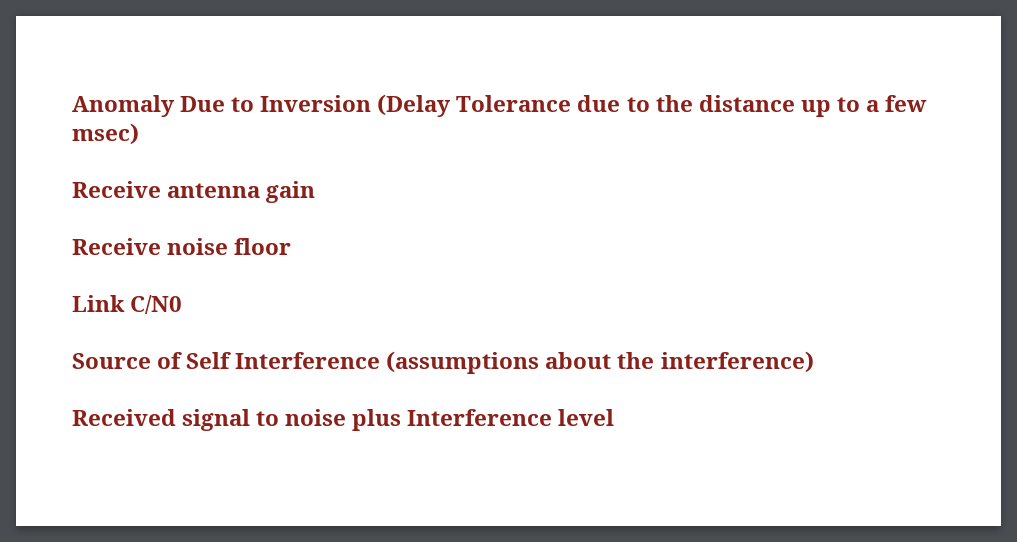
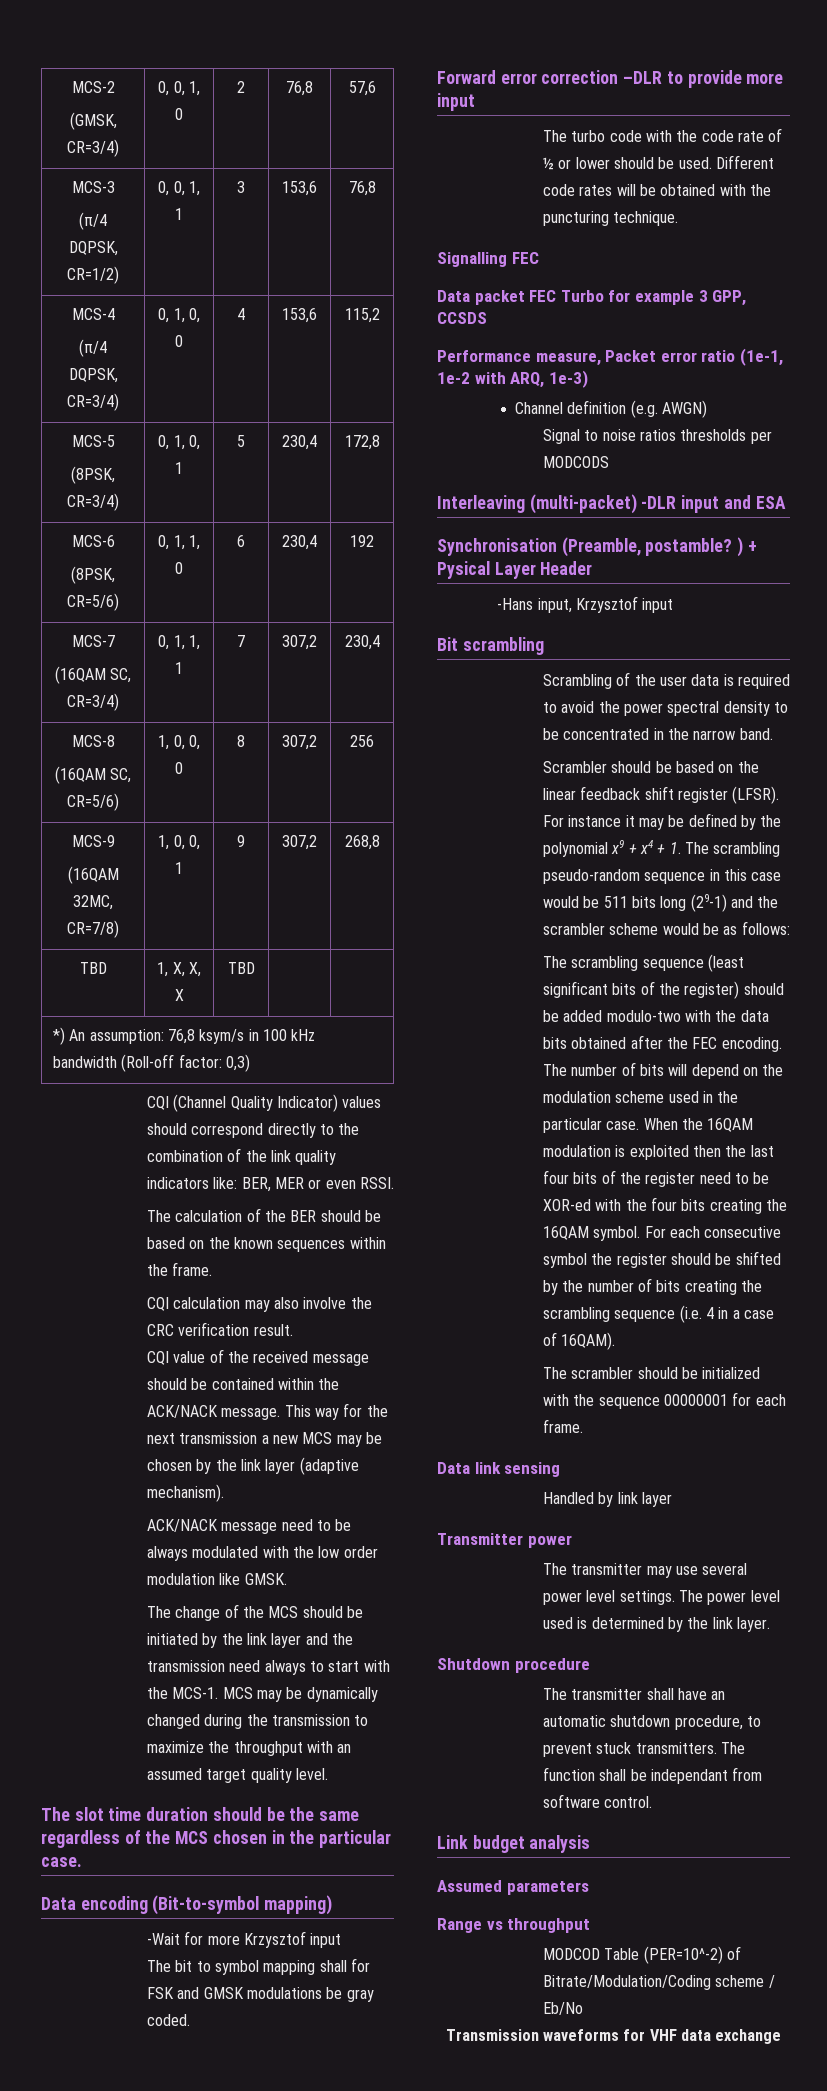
[72,94,927,117] [72,123,139,145] [72,181,316,203] [72,238,292,255] [72,295,183,314] [72,351,814,374] [72,409,615,431] Anomaly Due to Inversion (Delay Tolerance due to the distance up to a few msec) // Receive antenna gain // Receive noise floor // Link C/N0 // Source of Self Interference (assumptions about the interference) // Received signal to noise plus Interference level -> [71,81,115,93] [69,112,117,130] [67,139,119,157] [158,81,200,96] [175,108,183,120] [237,81,245,93] [286,81,313,96] [348,81,376,96] [71,181,115,193] [79,212,107,230] [68,241,118,256] [67,266,119,284] [158,181,200,196] [175,208,183,220] [237,181,245,193] [282,181,317,196] [348,181,376,196] [71,308,115,320] [79,339,107,357] [68,368,118,383] [67,393,119,411] [158,308,200,323] [175,335,183,347] [237,308,245,320] [282,308,317,323] [344,308,380,323] [71,435,115,447] [71,466,115,484] [67,493,119,511] [158,435,200,450] [175,462,183,474] [237,435,245,447] [282,435,317,450] [344,435,380,450] [71,535,115,547] [71,566,115,584] [67,593,119,611] [158,535,200,550] [175,562,183,574] [237,535,245,547] [282,535,317,550] [350,535,374,547] [71,635,115,647] [54,666,132,684] [67,693,119,711] [158,635,200,650] [175,662,183,674] [237,635,245,647] [282,635,317,650] [344,635,380,650] [71,735,115,747] [54,766,132,784] [67,793,119,811] [158,735,200,750] [175,762,183,774] [237,735,245,747] [282,735,317,750] [350,735,374,747] [71,835,115,847] [67,866,119,884] [73,895,113,910] [67,920,119,938] [158,835,200,850] [175,862,183,874] [237,835,245,847] [282,835,317,850] [344,835,380,850] [79,962,107,974] [157,962,201,977] [174,989,184,1001] [227,962,255,974] [53,1027,316,1045] [53,1054,251,1072] [146,1094,382,1112] [146,1123,360,1138] [146,1148,337,1165] [146,1177,394,1192] [146,1208,381,1222] [146,1237,386,1252] [146,1262,213,1276] [146,1297,372,1312] [146,1322,293,1336] [146,1349,369,1366] [146,1378,340,1390] [146,1403,388,1420] [146,1432,382,1447] [146,1457,359,1475] [146,1484,224,1502] [146,1519,352,1534] [146,1546,378,1561] [146,1573,287,1585] [146,1604,363,1621] [146,1633,353,1648] [146,1660,390,1675] [146,1687,378,1702] [146,1714,369,1729] [146,1741,352,1756] [146,1768,328,1783] [41,1807,360,1821] [41,1830,392,1848] [41,1857,82,1867] [41,1895,333,1915] [146,1931,342,1948] [146,1958,370,1975] [146,1987,374,2002] [146,2014,190,2026] [437,70,784,88] [437,93,475,111] [542,128,783,142] [542,155,774,170] [542,184,771,196] [542,211,679,226] [437,252,539,267] [437,290,747,306] [437,312,487,324] [437,348,783,366] [437,370,588,388] [514,400,707,418] [542,429,772,444] [542,456,609,468] [437,494,786,514] [437,537,757,557] [437,561,593,579] [497,596,674,613] [437,637,544,655] [542,672,790,689] [542,701,788,716] [542,728,773,740] [542,761,759,773] [542,786,780,804] [542,813,782,830] [542,840,781,857] [542,869,782,884] [542,894,779,912] [542,921,790,935] [542,954,744,972] [542,981,784,999] [542,1010,769,1022] [542,1035,782,1052] [542,1062,784,1079] [542,1091,739,1103] [542,1118,754,1133] [542,1145,774,1160] [542,1170,770,1187] [542,1197,787,1214] [542,1226,782,1241] [542,1251,781,1268] [542,1278,762,1295] [542,1305,774,1323] [542,1332,616,1350] [542,1367,761,1379] [542,1392,786,1409] [542,1419,583,1433] [437,1462,561,1477] [542,1492,672,1507] [437,1533,572,1548] [542,1563,748,1578] [542,1590,780,1605] [542,1617,770,1632] [437,1658,590,1673] [542,1688,726,1700] [542,1715,761,1730] [542,1742,745,1757] [542,1767,763,1784] [542,1794,653,1808] [437,1835,591,1853] [437,1880,589,1895] [437,1918,591,1933] [542,1946,741,1964] [542,1975,775,1990] [542,2002,583,2015] [445,2029,782,2044] MCS-2 // (GMSK, CR=3/4) | 0, 0, 1, 0 | 2 | 76,8 | 57,6 // MCS-3 // (π/4 DQPSK, CR=1/2) | 0, 0, 1, 1 | 3 | 153,6 | 76,8 // MCS-4 // (π/4 DQPSK, CR=3/4) | 0, 1, 0, 0 | 4 | 153,6 | 115,2 // MCS-5 // (8PSK, CR=3/4) | 0, 1, 0, 1 | 5 | 230,4 | 172,8 // MCS-6 // (8PSK, CR=5/6) | 0, 1, 1, 0 | 6 | 230,4 | 192 // MCS-7 // (16QAM SC, CR=3/4) | 0, 1, 1, 1 | 7 | 307,2 | 230,4 // MCS-8 // (16QAM SC, CR=5/6) | 1, 0, 0, 0 | 8 | 307,2 | 256 // MCS-9 // (16QAM 32MC, CR=7/8) | 1, 0, 0, 1 | 9 | 307,2 | 268,8 // TBD | 1, X, X, X | TBD | | // *) An assumption: 76,8 ksym/s in 100 kHz bandwidth (Roll-off factor: 0,3) // CQI (Channel Quality Indicator) values should correspond directly to the combination of the link quality indicators like: BER, MER or even RSSI. // The calculation of the BER should be based on the known sequences within the frame. // CQI calculation may also involve the CRC verification result. // CQI value of the received message should be contained within the ACK/NACK message. This way for the next transmission a new MCS may be chosen by the link layer (adaptive mechanism). // ACK/NACK message need to be always modulated with the low order modulation like GMSK. // The change of the MCS should be initiated by the link layer and the transmission need always to start with the MCS-1. MCS may be dynamically changed during the transmission to maximize the throughput with an assumed target quality level. // The slot time duration should be the same regardless of the MCS chosen in the particular case. // Data encoding (Bit-to-symbol mapping) // -Wait for more Krzysztof input // The bit to symbol mapping shall for FSK and GMSK modulations be gray coded. // Forward error correction –DLR to provide more input // The turbo code with the code rate of ½ or lower should be used. Different code rates will be obtained with the puncturing technique. // Signalling FEC // Data packet FEC Turbo for example 3 GPP, CCSDS // Performance measure, Packet error ratio (1e-1, 1e-2 with ARQ, 1e-3) // Channel definition (e.g. AWGN) // Signal to noise ratios thresholds per MODCODS // Interleaving (multi-packet) -DLR input and ESA // Synchronisation (Preamble, postamble? ) + Pysical Layer Header // -Hans input, Krzysztof input // Bit scrambling // Scrambling of the user data is required to avoid the power spectral density to be concentrated in the narrow band. // Scrambler should be based on the linear feedback shift register (LFSR). For instance it may be defined by the polynomial x9 + x4 + 1. The scrambling pseudo-random sequence in this case would be 511 bits long (29-1) and the scrambler scheme would be as follows: // The scrambling sequence (least significant bits of the register) should be added modulo-two with the data bits obtained after the FEC encoding. The number of bits will depend on the modulation scheme used in the particular case. When the 16QAM modulation is exploited then the last four bits of the register need to be XOR-ed with the four bits creating the 16QAM symbol. For each consecutive symbol the register should be shifted by the number of bits creating the scrambling sequence (i.e. 4 in a case of 16QAM). // The scrambler should be initialized with the sequence 00000001 for each frame. // Data link sensing // Handled by link layer // Transmitter power // The transmitter may use several power level settings. The power level used is determined by the link layer. // Shutdown procedure // The transmitter shall have an automatic shutdown procedure, to prevent stuck transmitters. The function shall be independant from software control. // Link budget analysis // Assumed parameters // Range vs throughput // MODCOD Table (PER=10^-2) of Bitrate/Modulation/Coding scheme / Eb/No // Transmission waveforms for VHF data exchange

